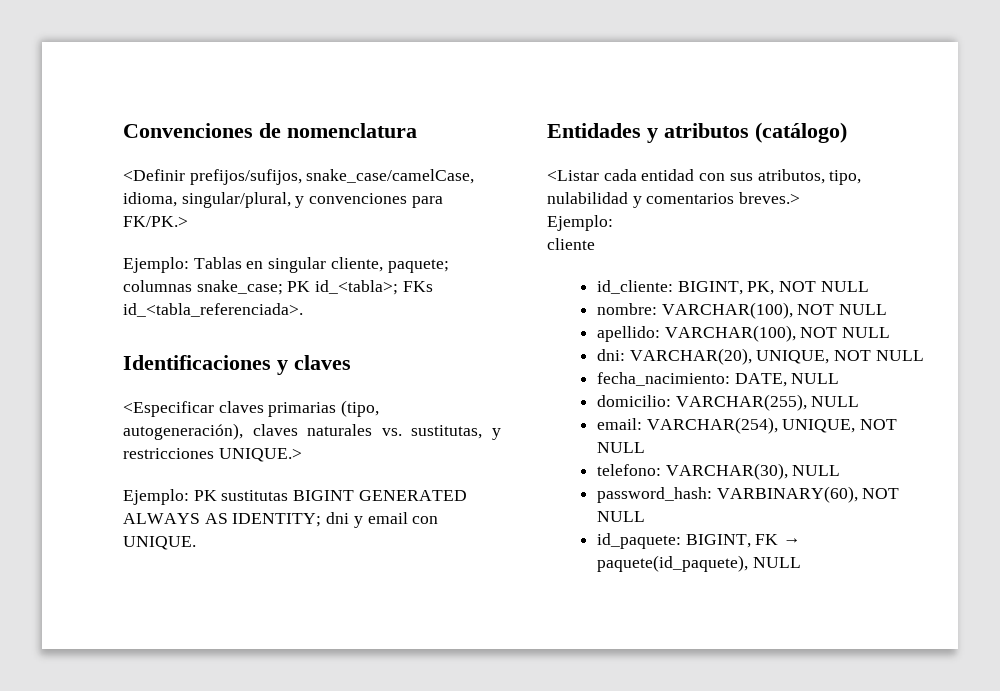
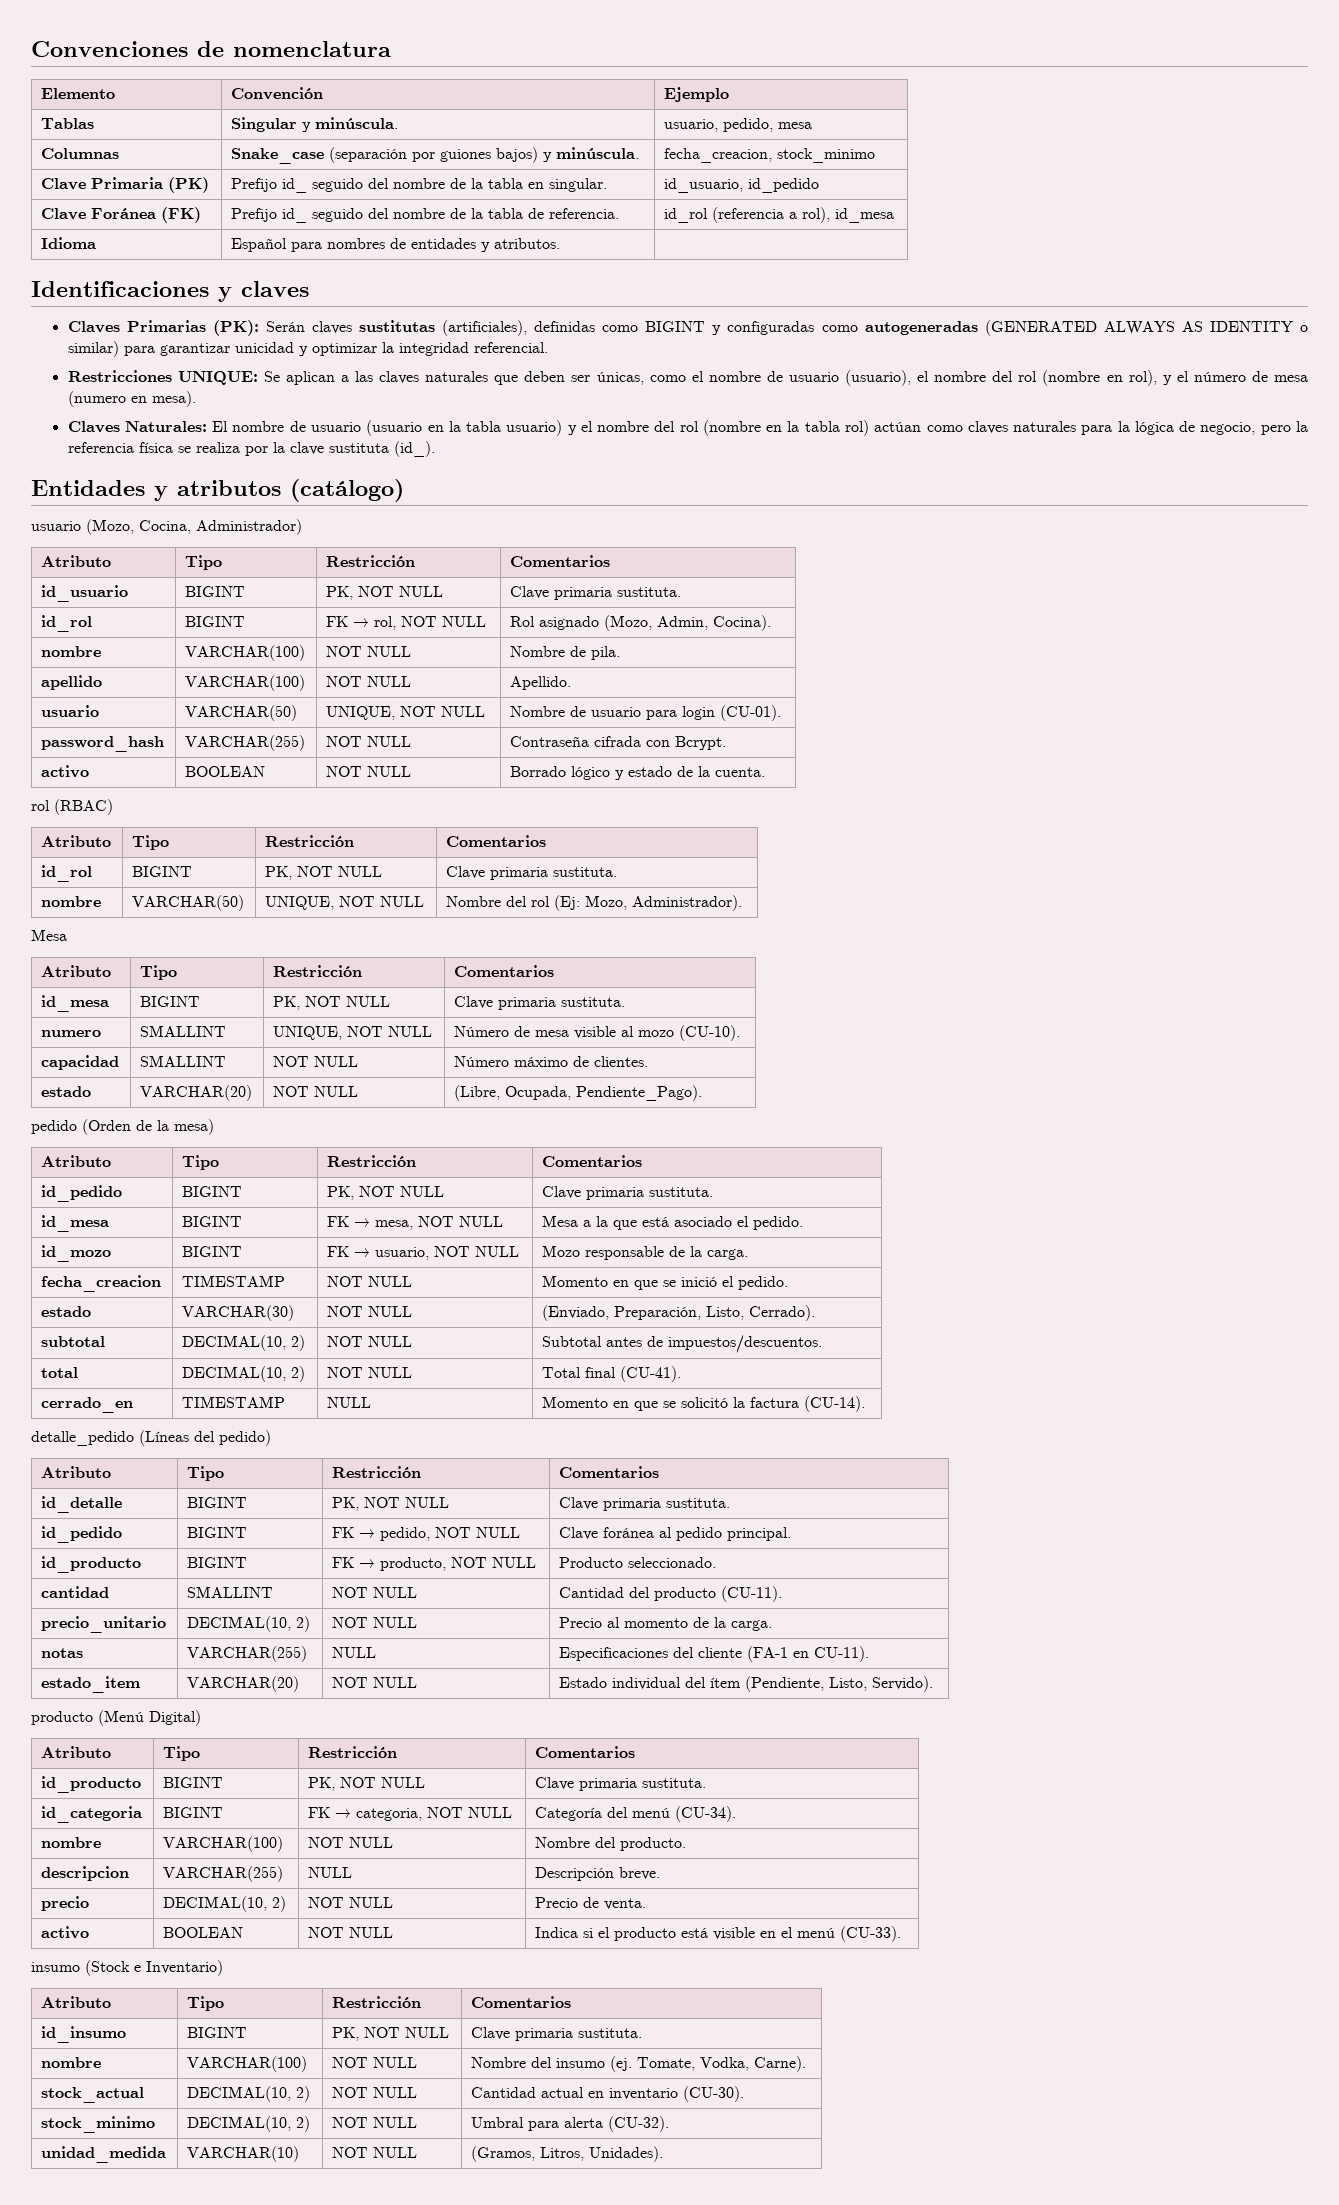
[123,169,475,185] [123,192,443,208] [123,216,188,227] [123,257,449,273] [123,280,433,295] [123,303,303,317] [123,355,351,375] [123,400,380,417] [123,423,502,440] [123,448,302,462] [123,489,467,505] [123,512,439,528] [123,536,196,550] [547,122,847,143] [547,169,862,185] [547,192,801,208] [547,215,613,231] [547,238,595,250] [596,280,869,295] [596,302,888,319] [596,325,891,342] [596,348,924,365] [596,372,840,387] [596,394,860,411] [596,417,898,434] [596,442,645,453] [596,463,841,480] [596,486,900,503] [596,511,645,522] [596,533,802,549] [596,555,801,572] // <Definir prefijos/sufijos, snake_case/camelCase, idioma, singular/plural, y convenciones para FK/PK.> // Ejemplo: Tablas en singular cliente, paquete; columnas snake_case; PK id_<tabla>; FKs id_<tabla_referenciada>. // Identificaciones y claves // <Especificar claves primarias (tipo, autogeneración), claves naturales vs. sustitutas, y restricciones UNIQUE.> // Ejemplo: PK sustitutas BIGINT GENERATED ALWAYS AS IDENTITY; dni y email con UNIQUE. // Entidades y atributos (catálogo) // <Listar cada entidad con sus atributos, tipo, nulabilidad y comentarios breves.> // Ejemplo: // cliente // id_cliente: BIGINT, PK, NOT NULL // nombre: VARCHAR(100), NOT NULL // apellido: VARCHAR(100), NOT NULL // dni: VARCHAR(20), UNIQUE, NOT NULL // fecha_nacimiento: DATE, NULL // domicilio: VARCHAR(255), NULL // email: VARCHAR(254), UNIQUE, NOT NULL // telefono: VARCHAR(30), NULL // password_hash: VARBINARY(60), NOT NULL // id_paquete: BIGINT, FK → paquete(id_paquete), NULL -> [41,88,116,99] [231,87,324,100] [664,87,730,102] [41,118,95,129] [231,117,399,132] [664,118,813,132] [41,148,120,159] [231,147,640,164] [664,148,876,163] [41,177,210,193] [231,178,608,193] [664,178,820,193] [41,207,202,223] [231,208,620,223] [664,207,895,223] [41,237,97,249] [231,238,561,252] [31,281,309,302] [67,320,1308,336] [67,341,548,357] [67,370,1308,386] [67,391,196,407] [67,420,1309,436] [67,441,435,457] [31,479,404,502] [31,519,302,535] [41,555,112,567] [185,555,223,570] [326,555,416,567] [510,555,611,567] [41,585,129,602] [185,586,246,597] [326,586,444,600] [510,586,682,600] [41,615,93,632] [185,616,246,627] [326,616,487,630] [510,615,772,631] [41,646,102,657] [185,645,306,661] [326,646,412,657] [510,646,621,660] [41,675,103,690] [185,675,306,691] [326,676,412,687] [510,676,572,690] [41,705,100,717] [185,705,298,721] [326,706,486,720] [510,705,782,721] [41,736,165,752] [185,735,306,751] [326,736,412,747] [510,736,727,750] [41,765,90,778] [185,766,266,777] [326,766,412,777] [510,766,766,780] [31,799,113,815] [41,835,112,847] [132,835,170,850] [265,835,355,847] [446,835,547,847] [41,865,93,882] [132,866,193,877] [265,866,383,880] [446,866,618,880] [41,896,102,907] [132,895,245,911] [265,896,425,910] [446,895,743,911] [31,929,67,941] [41,965,112,977] [140,965,178,980] [273,965,363,977] [454,965,555,977] [41,995,110,1012] [140,996,201,1007] [273,996,391,1010] [454,996,626,1010] [41,1030,102,1037] [140,1025,227,1037] [273,1026,433,1040] [454,1025,741,1041] [41,1055,120,1070] [140,1055,227,1067] [273,1056,359,1067] [454,1056,649,1067] [41,1086,92,1097] [140,1085,253,1101] [273,1086,359,1097] [454,1085,703,1101] [31,1119,214,1135] [41,1155,112,1167] [182,1155,220,1170] [327,1155,417,1167] [542,1155,643,1167] [41,1185,123,1202] [182,1186,243,1197] [327,1186,445,1200] [542,1186,714,1200] [41,1215,110,1232] [182,1216,243,1227] [327,1216,504,1230] [542,1215,804,1230] [41,1245,112,1262] [182,1246,243,1257] [327,1246,520,1260] [542,1245,749,1260] [41,1275,162,1292] [182,1275,286,1287] [327,1276,413,1287] [542,1275,789,1290] [41,1306,92,1317] [182,1305,295,1321] [327,1306,413,1317] [542,1305,816,1321] [41,1336,106,1347] [182,1335,306,1351] [327,1336,413,1347] [542,1335,823,1353] [41,1367,79,1378] [182,1366,306,1382] [327,1367,413,1378] [542,1366,682,1382] [41,1397,134,1413] [182,1396,286,1408] [327,1397,372,1408] [542,1396,866,1412] [31,1430,271,1446] [41,1466,112,1478] [187,1466,225,1481] [332,1466,422,1478] [559,1466,660,1478] [41,1496,123,1513] [187,1497,248,1508] [332,1497,450,1511] [559,1497,731,1511] [41,1526,123,1543] [187,1527,248,1538] [332,1527,521,1541] [559,1527,792,1541] [41,1556,142,1573] [187,1557,248,1568] [332,1557,537,1571] [559,1557,717,1568] [41,1586,110,1598] [187,1586,274,1598] [332,1587,418,1598] [559,1586,783,1602] [41,1616,167,1633] [187,1616,311,1632] [332,1617,418,1628] [559,1617,773,1631] [41,1648,84,1658] [187,1646,308,1662] [332,1647,377,1658] [559,1646,870,1662] [41,1676,141,1693] [187,1676,300,1692] [332,1677,418,1688] [559,1676,934,1692] [31,1710,201,1726] [41,1746,112,1758] [163,1746,201,1761] [308,1746,398,1758] [535,1746,636,1758] [41,1776,142,1793] [163,1777,224,1788] [308,1777,426,1791] [535,1777,707,1791] [41,1806,143,1823] [163,1807,224,1818] [308,1807,513,1821] [535,1806,737,1822] [41,1837,102,1848] [163,1836,284,1852] [308,1837,394,1848] [535,1837,687,1851] [41,1866,130,1881] [163,1866,284,1882] [308,1867,353,1878] [535,1867,661,1881] [41,1896,90,1911] [163,1896,287,1912] [308,1897,394,1908] [535,1897,647,1910] [41,1926,90,1939] [163,1927,244,1938] [308,1927,394,1938] [535,1926,902,1942] [31,1960,223,1976] [41,1996,112,2008] [187,1996,225,2011] [332,1996,422,2008] [471,1996,572,2008] [41,2026,127,2043] [187,2027,248,2038] [332,2027,450,2041] [471,2027,643,2041] [41,2057,102,2068] [187,2056,308,2072] [332,2057,418,2068] [471,2056,807,2072] [41,2087,145,2103] [187,2086,311,2102] [332,2087,418,2098] [471,2086,745,2102] [41,2116,156,2133] [187,2116,311,2132] [332,2117,418,2128] [471,2116,670,2132] [41,2146,167,2163] [187,2146,300,2162] [332,2147,418,2158] [471,2146,664,2162] // Elemento | Convención | Ejemplo // Tablas | Singular y minúscula. | usuario, pedido, mesa // Columnas | Snake_case (separación por guiones bajos) y minúscula. | fecha_creacion, stock_minimo // Clave Primaria (PK) | Prefijo id_ seguido del nombre de la tabla en singular. | id_usuario, id_pedido // Clave Foránea (FK) | Prefijo id_ seguido del nombre de la tabla de referencia. | id_rol (referencia a rol), id_mesa // Idioma | Español para nombres de entidades y atributos. | // Identificaciones y claves // Claves Primarias (PK): Serán claves sustitutas (artificiales), definidas como BIGINT y configuradas como autogeneradas (GENERATED ALWAYS AS IDENTITY o similar) para garantizar unicidad y optimizar la integridad referencial. // Restricciones UNIQUE: Se aplican a las claves naturales que deben ser únicas, como el nombre de usuario (usuario), el nombre del rol (nombre en rol), y el número de mesa (numero en mesa). // Claves Naturales: El nombre de usuario (usuario en la tabla usuario) y el nombre del rol (nombre en la tabla rol) actúan como claves naturales para la lógica de negocio, pero la referencia física se realiza por la clave sustituta (id_). // Entidades y atributos (catálogo) // usuario (Mozo, Cocina, Administrador) // Atributo | Tipo | Restricción | Comentarios // id_usuario | BIGINT | PK, NOT NULL | Clave primaria sustituta. // id_rol | BIGINT | FK → rol, NOT NULL | Rol asignado (Mozo, Admin, Cocina). // nombre | VARCHAR(100) | NOT NULL | Nombre de pila. // apellido | VARCHAR(100) | NOT NULL | Apellido. // usuario | VARCHAR(50) | UNIQUE, NOT NULL | Nombre de usuario para login (CU-01). // password_hash | VARCHAR(255) | NOT NULL | Contraseña cifrada con Bcrypt. // activo | BOOLEAN | NOT NULL | Borrado lógico y estado de la cuenta. // rol (RBAC) // Atributo | Tipo | Restricción | Comentarios // id_rol | BIGINT | PK, NOT NULL | Clave primaria sustituta. // nombre | VARCHAR(50) | UNIQUE, NOT NULL | Nombre del rol (Ej: Mozo, Administrador). // Mesa // Atributo | Tipo | Restricción | Comentarios // id_mesa | BIGINT | PK, NOT NULL | Clave primaria sustituta. // numero | SMALLINT | UNIQUE, NOT NULL | Número de mesa visible al mozo (CU-10). // capacidad | SMALLINT | NOT NULL | Número máximo de clientes. // estado | VARCHAR(20) | NOT NULL | (Libre, Ocupada, Pendiente_Pago). // pedido (Orden de la mesa) // Atributo | Tipo | Restricción | Comentarios // id_pedido | BIGINT | PK, NOT NULL | Clave primaria sustituta. // id_mesa | BIGINT | FK → mesa, NOT NULL | Mesa a la que está asociado el pedido. // id_mozo | BIGINT | FK → usuario, NOT NULL | Mozo responsable de la carga. // fecha_creacion | TIMESTAMP | NOT NULL | Momento en que se inició el pedido. // estado | VARCHAR(30) | NOT NULL | (Enviado, Preparación, Listo, Cerrado). // subtotal | DECIMAL(10, 2) | NOT NULL | Subtotal antes de impuestos/descuentos. // total | DECIMAL(10, 2) | NOT NULL | Total final (CU-41). // cerrado_en | TIMESTAMP | NULL | Momento en que se solicitó la factura (CU-14). // detalle_pedido (Líneas del pedido) // Atributo | Tipo | Restricción | Comentarios // id_detalle | BIGINT | PK, NOT NULL | Clave primaria sustituta. // id_pedido | BIGINT | FK → pedido, NOT NULL | Clave foránea al pedido principal. // id_producto | BIGINT | FK → producto, NOT NULL | Producto seleccionado. // cantidad | SMALLINT | NOT NULL | Cantidad del producto (CU-11). // precio_unitario | DECIMAL(10, 2) | NOT NULL | Precio al momento de la carga. // notas | VARCHAR(255) | NULL | Especificaciones del cliente (FA-1 en CU-11). // estado_item | VARCHAR(20) | NOT NULL | Estado individual del ítem (Pendiente, Listo, Servido). // producto (Menú Digital) // Atributo | Tipo | Restricción | Comentarios // id_producto | BIGINT | PK, NOT NULL | Clave primaria sustituta. // id_categoria | BIGINT | FK → categoria, NOT NULL | Categoría del menú (CU-34). // nombre | VARCHAR(100) | NOT NULL | Nombre del producto. // descripcion | VARCHAR(255) | NULL | Descripción breve. // precio | DECIMAL(10, 2) | NOT NULL | Precio de venta. // activo | BOOLEAN | NOT NULL | Indica si el producto está visible en el menú (CU-33). // insumo (Stock e Inventario) // Atributo | Tipo | Restricción | Comentarios // id_insumo | BIGINT | PK, NOT NULL | Clave primaria sustituta. // nombre | VARCHAR(100) | NOT NULL | Nombre del insumo (ej. Tomate, Vodka, Carne). // stock_actual | DECIMAL(10, 2) | NOT NULL | Cantidad actual en inventario (CU-30). // stock_minimo | DECIMAL(10, 2) | NOT NULL | Umbral para alerta (CU-32). // unidad_medida | VARCHAR(10) | NOT NULL | (Gramos, Litros, Unidades).

